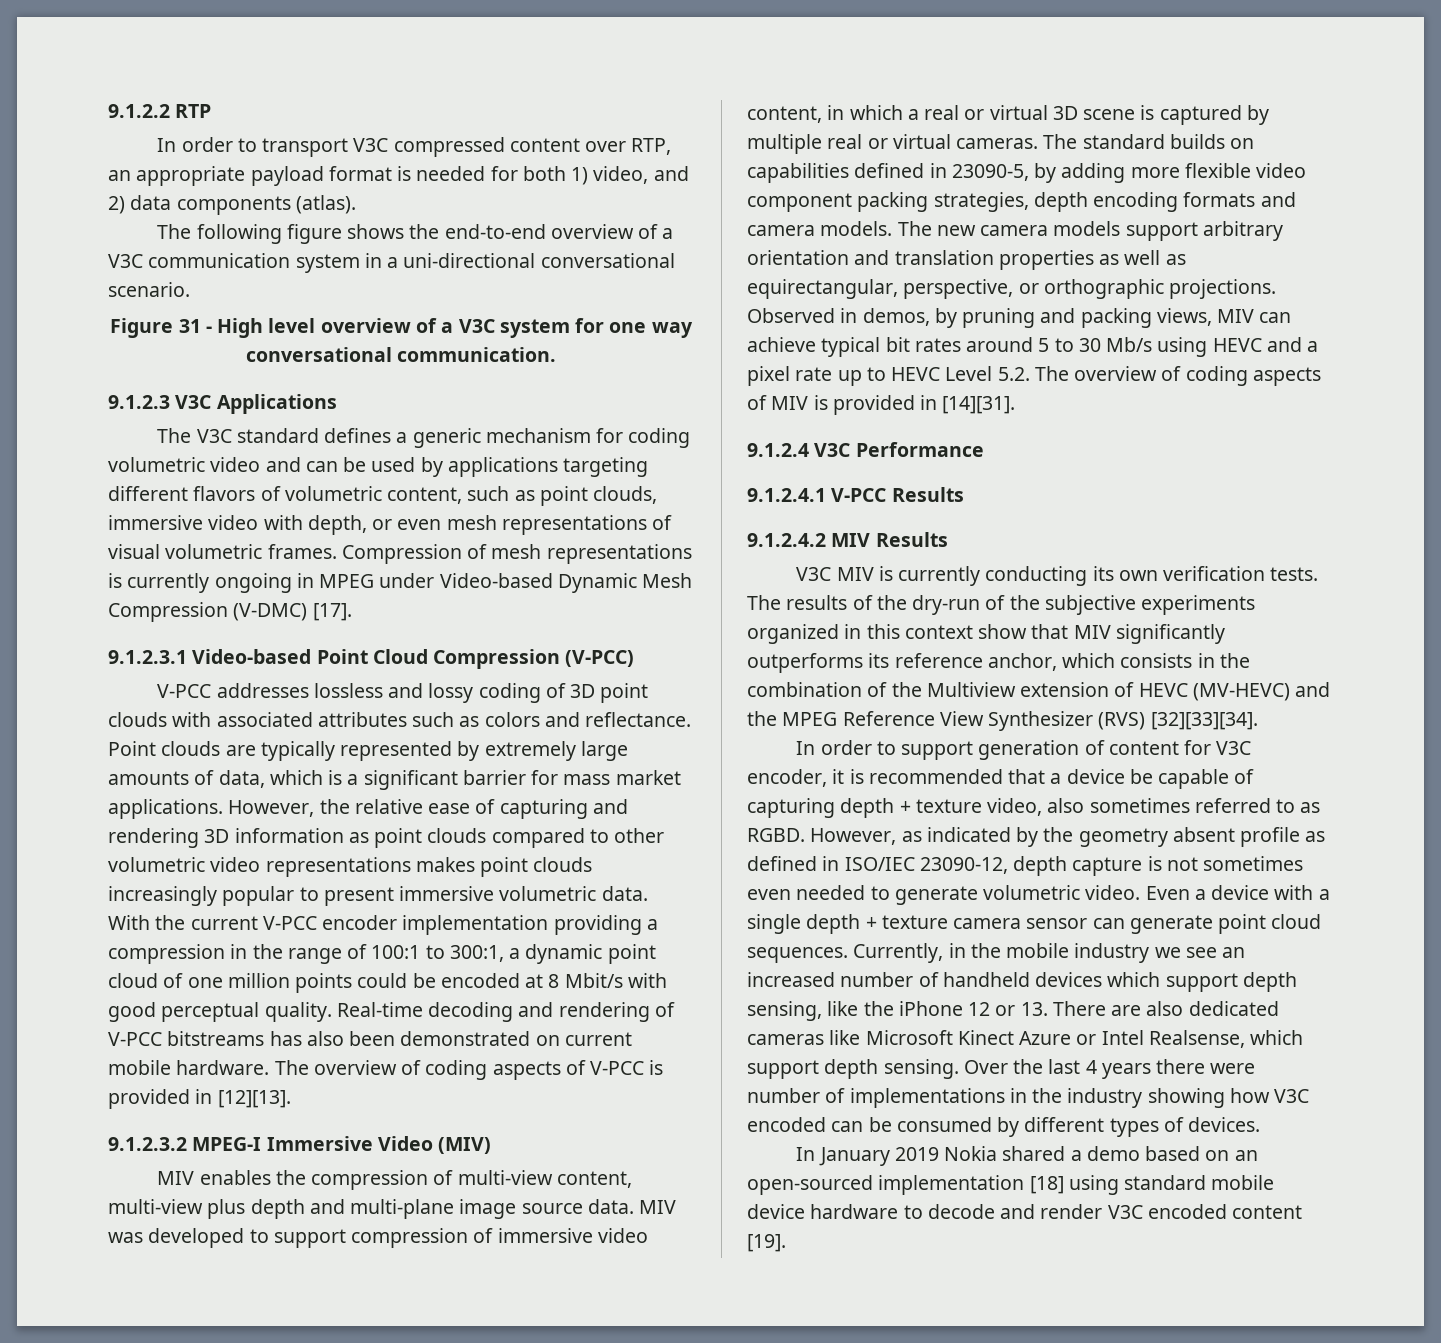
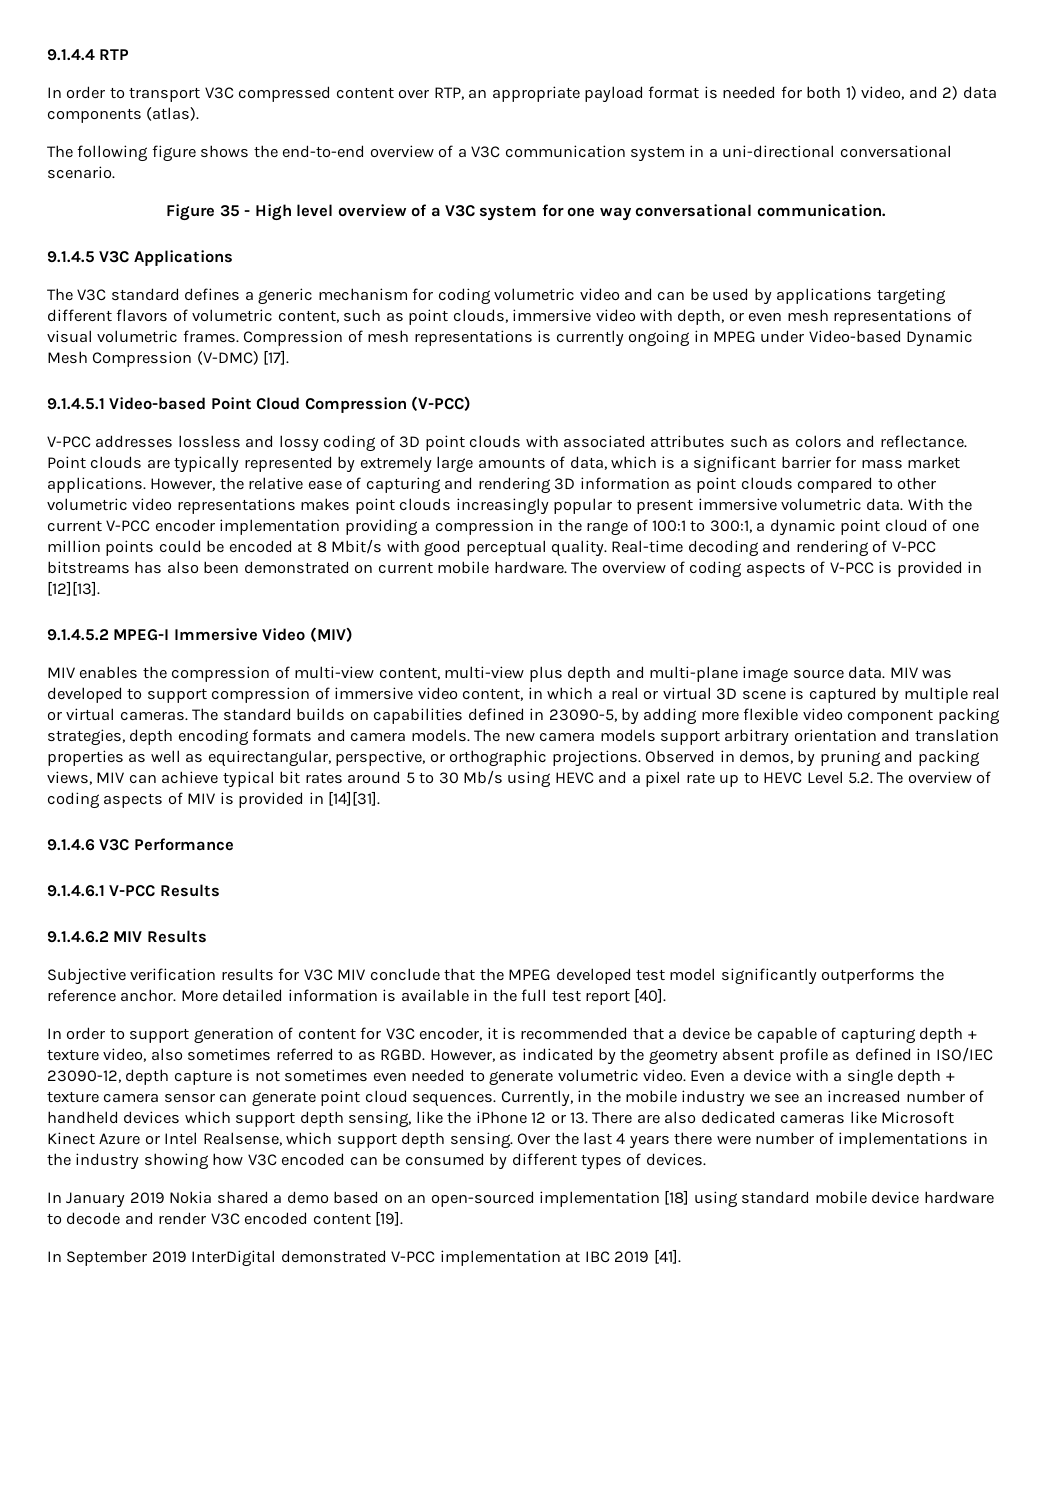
[108,104,170,118] 9.1.2.2 -> [47,49,95,61] 9.1.4.4
[178,319,201,333] 31 -> [219,205,240,217] 35
[108,395,170,409] 9.1.2.3 -> [47,251,95,263] 9.1.4.5
[108,650,187,664] 9.1.2.3.1 -> [47,398,105,410] 9.1.4.5.1
[108,1137,187,1151] 9.1.2.3.2 -> [47,629,109,641] 9.1.4.5.2
[747,443,809,457] 9.1.2.4 -> [47,839,95,851] 9.1.4.6
[747,488,826,502] 9.1.2.4.1 -> [47,885,105,897] 9.1.4.6.1
[747,533,826,547] 9.1.2.4.2 -> [47,931,109,943] 9.1.4.6.2
[796,566,1319,586] [747,595,1256,615] [747,624,1225,644] [747,653,1250,673] [747,682,1331,701] [747,711,1258,731] V3C MIV is currently conducting its own verification tests. The results of the dry-run of the subjective experiments organized in this context show that MIV significantly outperforms its reference anchor, which consists in the combination of the Multiview extension of HEVC (MV-HEVC) and the MPEG Reference View Synthesizer (RVS) [32][33][34]. -> [47,968,944,985] [47,988,667,1005] Subjective verification results for V3C MIV conclude that the MPEG developed test model significantly outperforms the reference anchor. More detailed information is available in the full test report [40].
(786, 1243) none -> [47,1249,681,1267] // In September 2019 InterDigital demonstrated V-PCC implementation at IBC 2019 [41].

